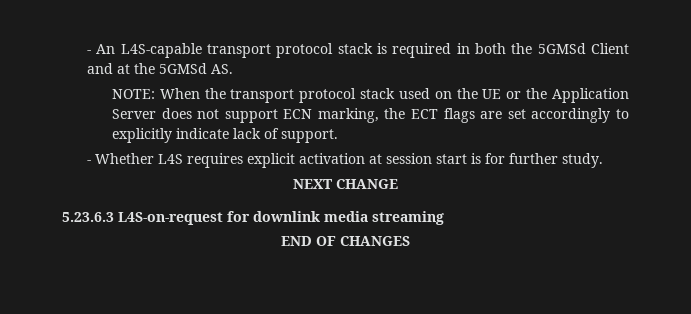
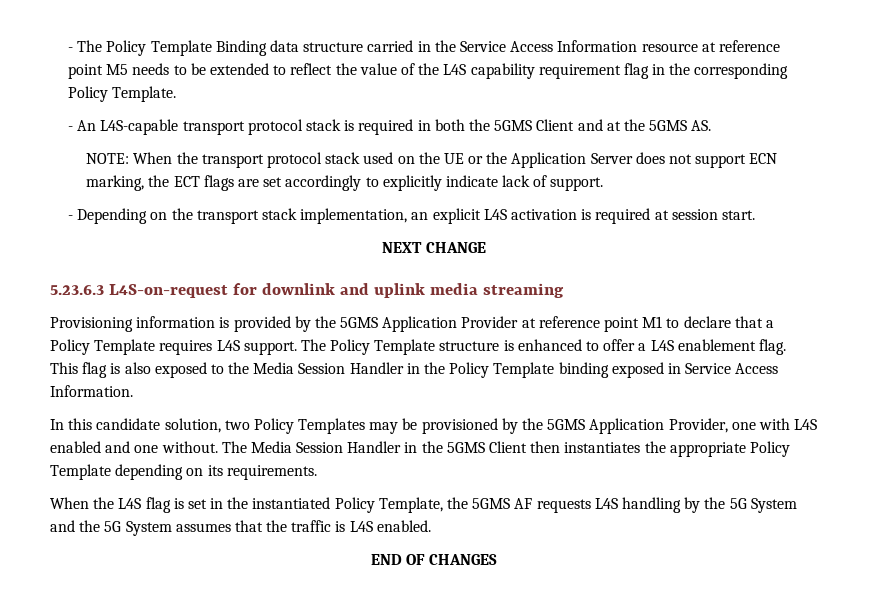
[86,50,91,54] - -> [68,40,780,56] [68,63,789,79] [68,86,177,102] [68,126,74,131] - The Policy Template Binding data structure carried in the Service Access Information resource at reference point M5 needs to be extended to reflect the value of the L4S capability requirement flag in the corresponding Policy Template. // -
[537,43,586,54] 5GMSd -> [494,120,533,131] 5GMS
[158,63,207,74] 5GMSd -> [649,120,688,131] 5GMS
[94,153,603,168] Whether L4S requires explicit activation at session start is for further study. -> [77,208,755,224] Depending on the transport stack implementation, an explicit L4S activation is required at session start.
(320, 216) none -> [339,283,425,298] and uplink
(444, 218) none -> [50,316,774,332] [50,339,786,355] [50,362,779,378] [50,385,133,397] [50,418,818,434] [50,441,790,457] [50,464,317,480] [50,497,797,513] [50,520,431,536] // Provisioning information is provided by the 5GMS Application Provider at reference point M1 to declare that a Policy Template requires L4S support. The Policy Template structure is enhanced to offer a L4S enablement flag. This flag is also exposed to the Media Session Handler in the Policy Template binding exposed in Service Access Information. // In this candidate solution, two Policy Templates may be provisioned by the 5GMS Application Provider, one with L4S enabled and one without. The Media Session Handler in the 5GMS Client then instantiates the appropriate Policy Template depending on its requirements. // When the L4S flag is set in the instantiated Policy Template, the 5GMS AF requests L4S handling by the 5G System and the 5G System assumes that the traffic is L4S enabled.

